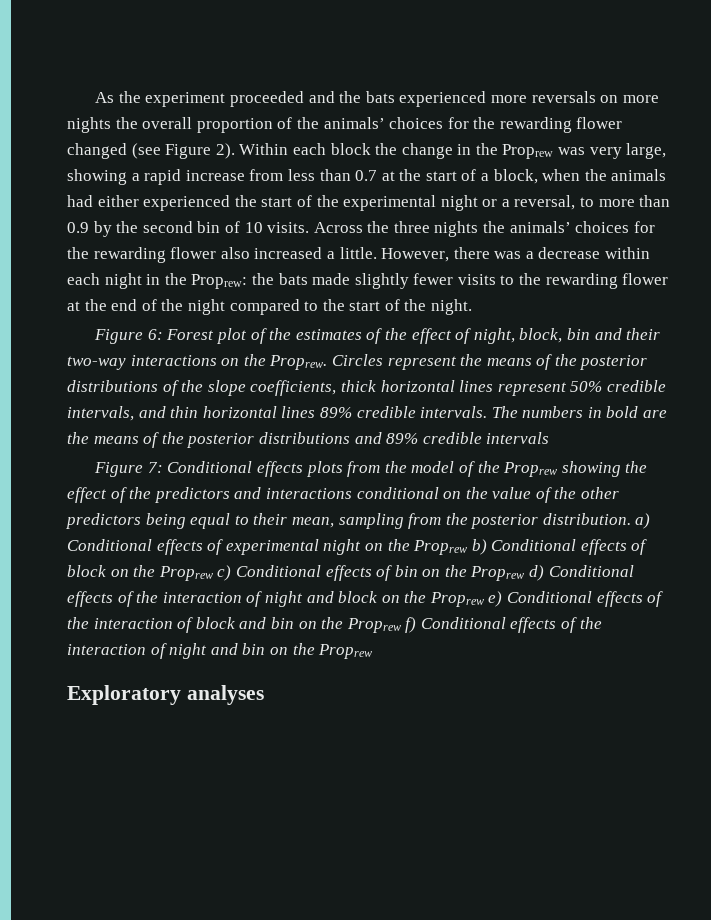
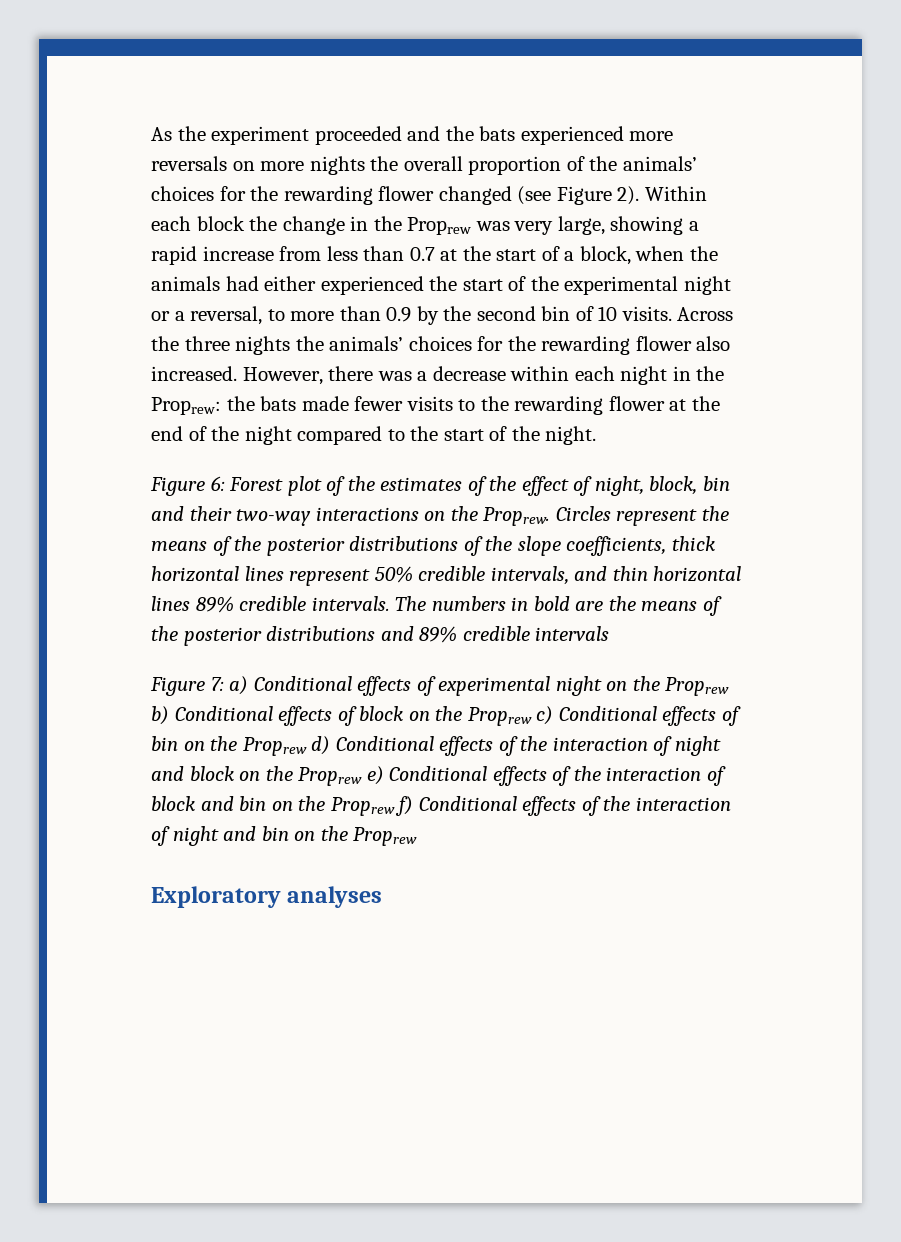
[254,247,377,259] increased a little. -> [151,366,237,381] increased.
[354,273,409,289] slightly -> (349, 403) none
[167,461,648,477] [67,487,620,503] [66,513,631,529] Conditional effects plots from the model of the Proprew showing the effect of the predictors and interactions conditional on the value of the other predictors being equal to their mean, sampling from the posterior distribution. -> (224, 684) none

